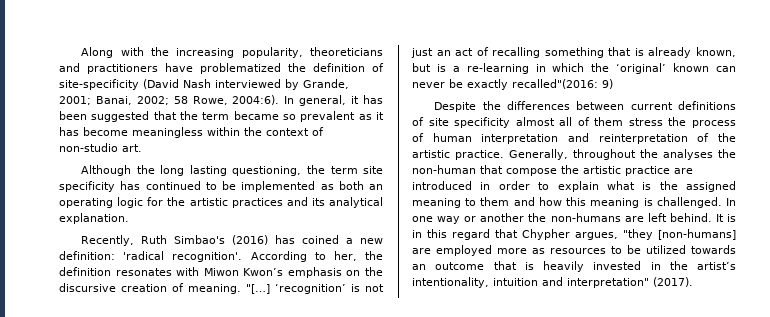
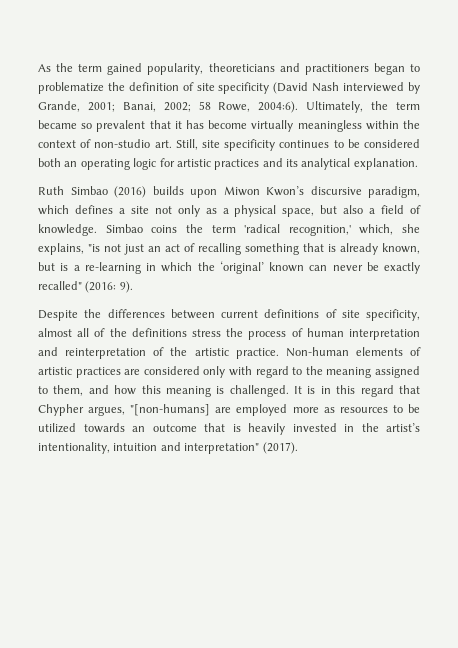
[81,47,235,58] Along with the increasing -> [38,63,143,75] As the term gained
[165,63,281,74] have problematized -> [373,63,420,75] [38,82,104,94] began to problematize
[59,79,139,90] site-specificity -> [196,82,270,94] site specificity
[284,95,383,106] [59,111,177,122] In general, it has been suggested that -> [306,101,364,113] Ultimately,
[358,114,372,120] as -> [149,120,171,129] that
(128, 131) none -> [251,120,294,132] virtually
[81,165,383,176] [59,181,334,192] // Although the long lasting questioning, the term site specificity has continued to be implemented as -> [175,139,420,151] Still, site specificity continues to be considered
[167,197,186,206] the -> (175, 162) none
[81,235,383,246] [59,251,383,262] [59,267,383,278] [59,283,360,294] Recently, Ruth Simbao's (2016) has coined a new definition: 'radical recognition'. According to her, the definition resonates with Miwon Kwon’s emphasis on the discursive creation of meaning. "[…] ‘recognition’ is -> [38,186,420,198] [38,205,421,217] [38,224,420,236] [38,243,100,255] Ruth Simbao (2016) builds upon Miwon Kwon’s discursive paradigm, which defines a site not only as a physical space, but also a field of knowledge. Simbao coins the term 'radical recognition,' which, she explains, "is
[512,79,613,89] recalled"(2016: 9) -> [38,281,133,293] recalled" (2016: 9).
[454,117,511,128] specificity -> [366,309,420,321] specificity,
[594,117,624,126] them -> [109,328,187,337] the definitions
[509,149,736,160] [412,165,693,176] [412,181,736,192] [412,197,510,208] Generally, throughout the analyses the non-human that compose the artistic practice are introduced in order to explain what is the assigned meaning to them -> [285,347,421,357] [38,366,420,378] [38,385,84,396] Non-human elements of artistic practices are considered only with regard to the meaning assigned to them,
[726,198,736,206] [412,213,712,224] In one way or another the non-humans are left behind. -> (289, 391) none
[623,229,736,240] "they [non-humans] -> [130,404,211,416] "[non-humans]

